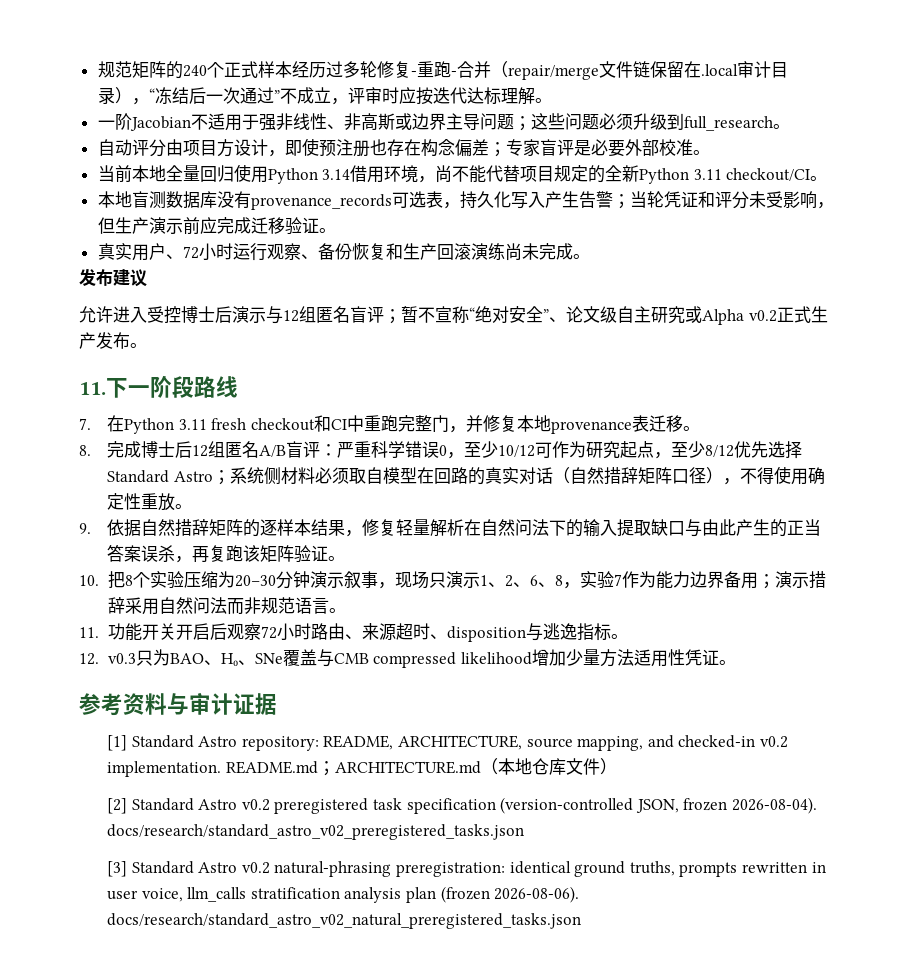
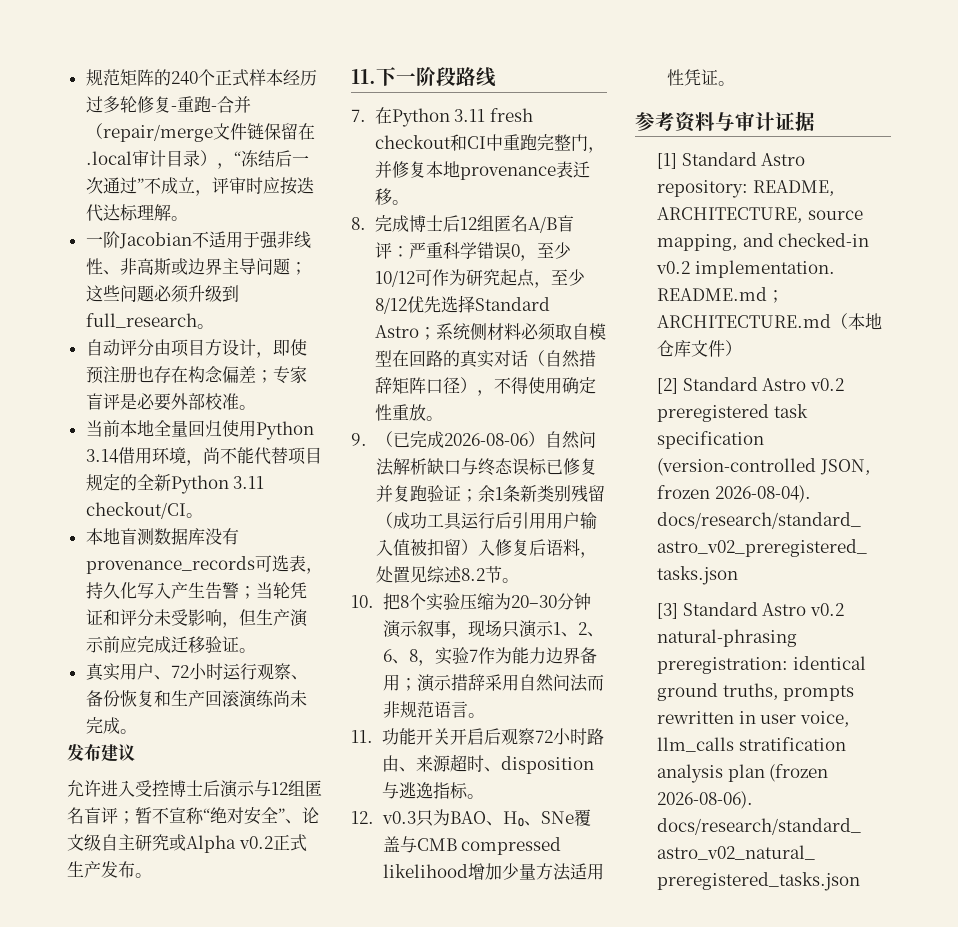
[107,519,822,537] [107,544,329,563] 依据自然措辞矩阵的逐样本结果，修复轻量解析在自然问法下的输入提取缺口与由此产生的正当答案误杀，再复跑该矩阵验证 -> [375,431,596,449] [375,458,597,476] [375,485,605,502] [375,512,597,530] [375,539,597,558] [375,566,502,583] （已完成2026-08-06）自然问法解析缺口与终态误标已修复并复跑验证；余1条新类别残留（成功工具运行后引用用户输入值被扣留）入修复后语料，处置见综述8.2节

